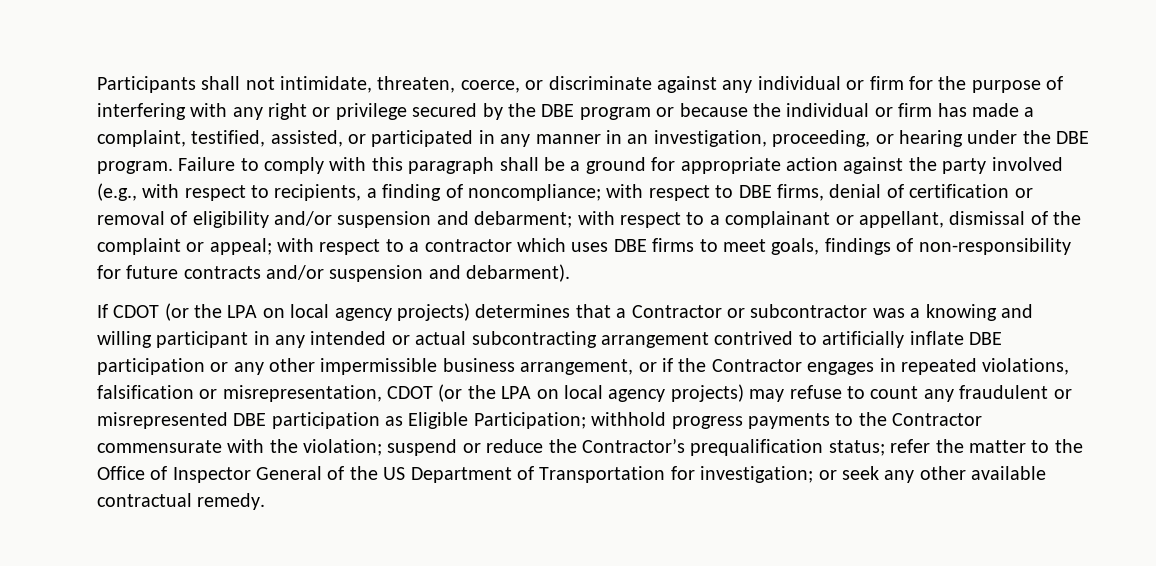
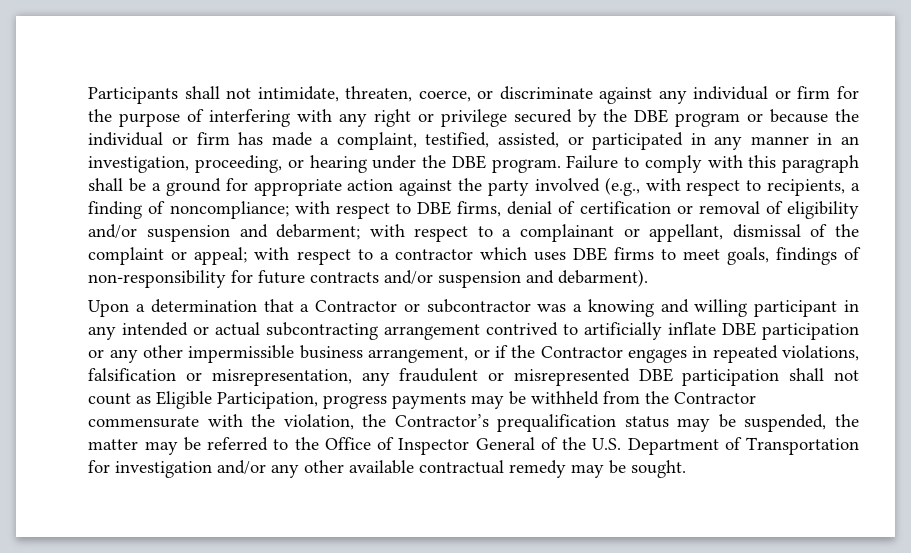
[96,303,571,321] If CDOT (or the LPA on local agency projects) determines -> [88,299,257,317] Upon a determination
[386,384,919,402] CDOT (or the LPA on local agency projects) may refuse to count -> (352, 377) none
[384,412,854,429] as Eligible Participation; withhold progress payments to -> [789,368,859,381] [88,391,641,409] shall not count as Eligible Participation, progress payments may be withheld from
[302,438,1026,456] violation; suspend or reduce the Contractor’s prequalification status; refer the matter -> [283,414,860,432] [88,437,269,455] violation, the Contractor’s prequalification status may be suspended, the matter may be referred
[383,467,406,480] US -> [592,438,622,450] U.S.
[700,466,879,483] investigation; or seek -> [115,460,267,478] investigation and/or
[197,493,266,510] remedy. -> [509,460,687,478] remedy may be sought.

